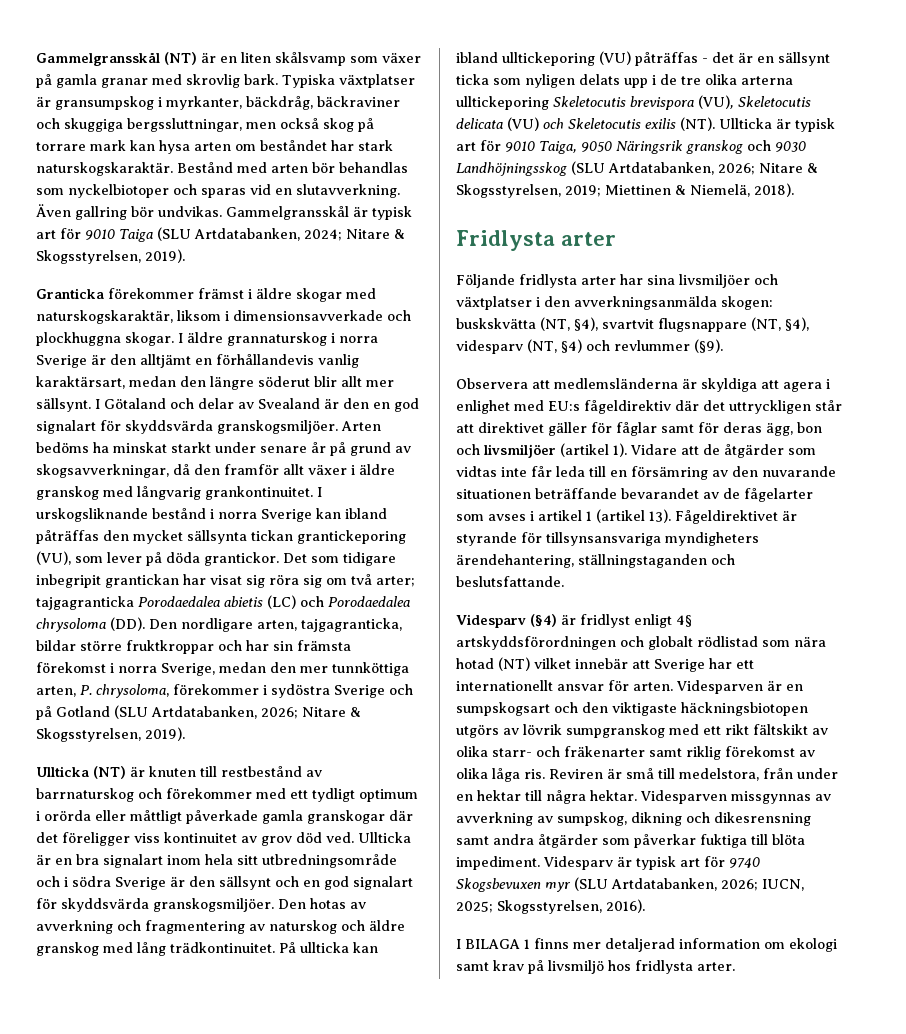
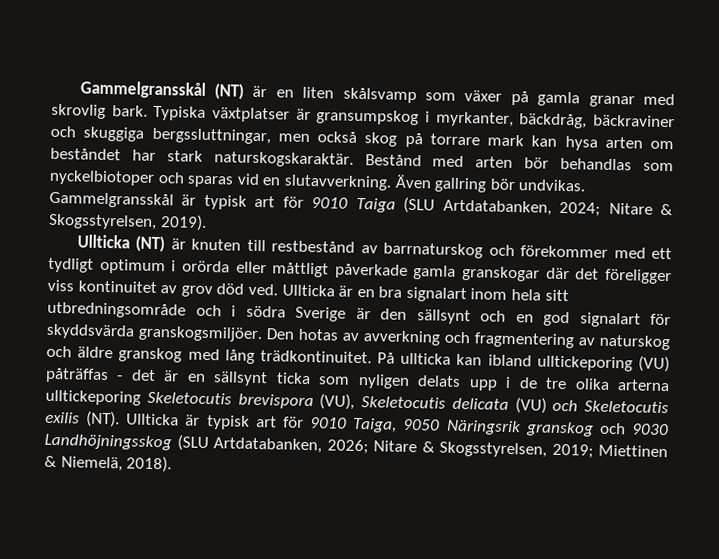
[36,288,376,302] [36,310,411,324] [36,332,378,346] [36,354,359,368] [36,376,394,390] [36,398,419,412] [36,420,381,434] [36,442,411,456] [36,464,395,478] [36,486,322,500] [36,508,387,522] [36,530,406,544] [36,551,396,566] [36,574,415,588] [36,595,410,610] [36,617,402,632] [36,640,351,654] [36,662,409,676] [36,684,413,698] [36,705,361,720] [36,727,185,742] // Granticka förekommer främst i äldre skogar med naturskogskaraktär, liksom i dimensionsavverkade och plockhuggna skogar. I äldre grannaturskog i norra Sverige är den alltjämt en förhållandevis vanlig karaktärsart, medan den längre söderut blir allt mer sällsynt. I Götaland och delar av Svealand är den en god signalart för skyddsvärda granskogsmiljöer. Arten bedöms ha minskat starkt under senare år på grund av skogsavverkningar, då den framför allt växer i äldre granskog med långvarig grankontinuitet. I urskogsliknande bestånd i norra Sverige kan ibland påträffas den mycket sällsynta tickan grantickeporing (VU), som lever på döda grantickor. Det som tidigare inbegripit grantickan har visat sig röra sig om två arter; tajgagranticka Porodaedalea abietis (LC) och Porodaedalea chrysoloma (DD). Den nordligare arten, tajgagranticka, bildar större fruktkroppar och har sin främsta förekomst i norra Sverige, medan den mer tunnköttiga arten, P. chrysoloma, förekommer i sydöstra Sverige och på Gotland (SLU Artdatabanken, 2026; Nitare & Skogsstyrelsen, 2019). -> (207, 222) none
[456,230,617,251] [456,274,778,288] [456,296,773,310] [456,317,809,332] [456,339,723,354] [456,378,830,392] [456,400,842,414] [456,422,822,436] [456,443,816,458] [456,466,836,480] [456,488,813,502] [456,509,797,524] [456,532,759,546] [456,554,735,568] [456,576,564,587] [456,614,692,628] [456,636,826,650] [456,657,754,672] [456,680,803,694] [456,702,808,716] [456,724,828,738] [456,746,815,760] [456,768,838,782] [456,790,831,804] [456,812,811,826] [456,834,805,848] [456,856,760,870] [456,877,804,892] [456,899,645,914] [456,938,837,952] [456,960,735,974] // Fridlysta arter // Följande fridlysta arter har sina livsmiljöer och växtplatser i den avverkningsanmälda skogen: buskskvätta (NT, §4), svartvit flugsnappare (NT, §4), videsparv (NT, §4) och revlummer (§9). // Observera att medlemsländerna är skyldiga att agera i enlighet med EU:s fågeldirektiv där det uttryckligen står att direktivet gäller för fåglar samt för deras ägg, bon och livsmiljöer (artikel 1). Vidare att de åtgärder som vidtas inte får leda till en försämring av den nuvarande situationen beträffande bevarandet av de fågelarter som avses i artikel 1 (artikel 13). Fågeldirektivet är styrande för tillsynsansvariga myndigheters ärendehantering, ställningstaganden och beslutsfattande. // Videsparv (§4) är fridlyst enligt 4§ artskyddsförordningen och globalt rödlistad som nära hotad (NT) vilket innebär att Sverige har ett internationellt ansvar för arten. Videsparven är en sumpskogsart och den viktigaste häckningsbiotopen utgörs av lövrik sumpgranskog med ett rikt fältskikt av olika starr- och fräkenarter samt riklig förekomst av olika låga ris. Reviren är små till medelstora, från under en hektar till några hektar. Videsparven missgynnas av avverkning av sumpskog, dikning och dikesrensning samt andra åtgärder som påverkar fuktiga till blöta impediment. Videsparv är typisk art för 9740 Skogsbevuxen myr (SLU Artdatabanken, 2026; IUCN, 2025; Skogsstyrelsen, 2016). // I BILAGA 1 finns mer detaljerad information om ekologi samt krav på livsmiljö hos fridlysta arter. -> (173, 464) none

